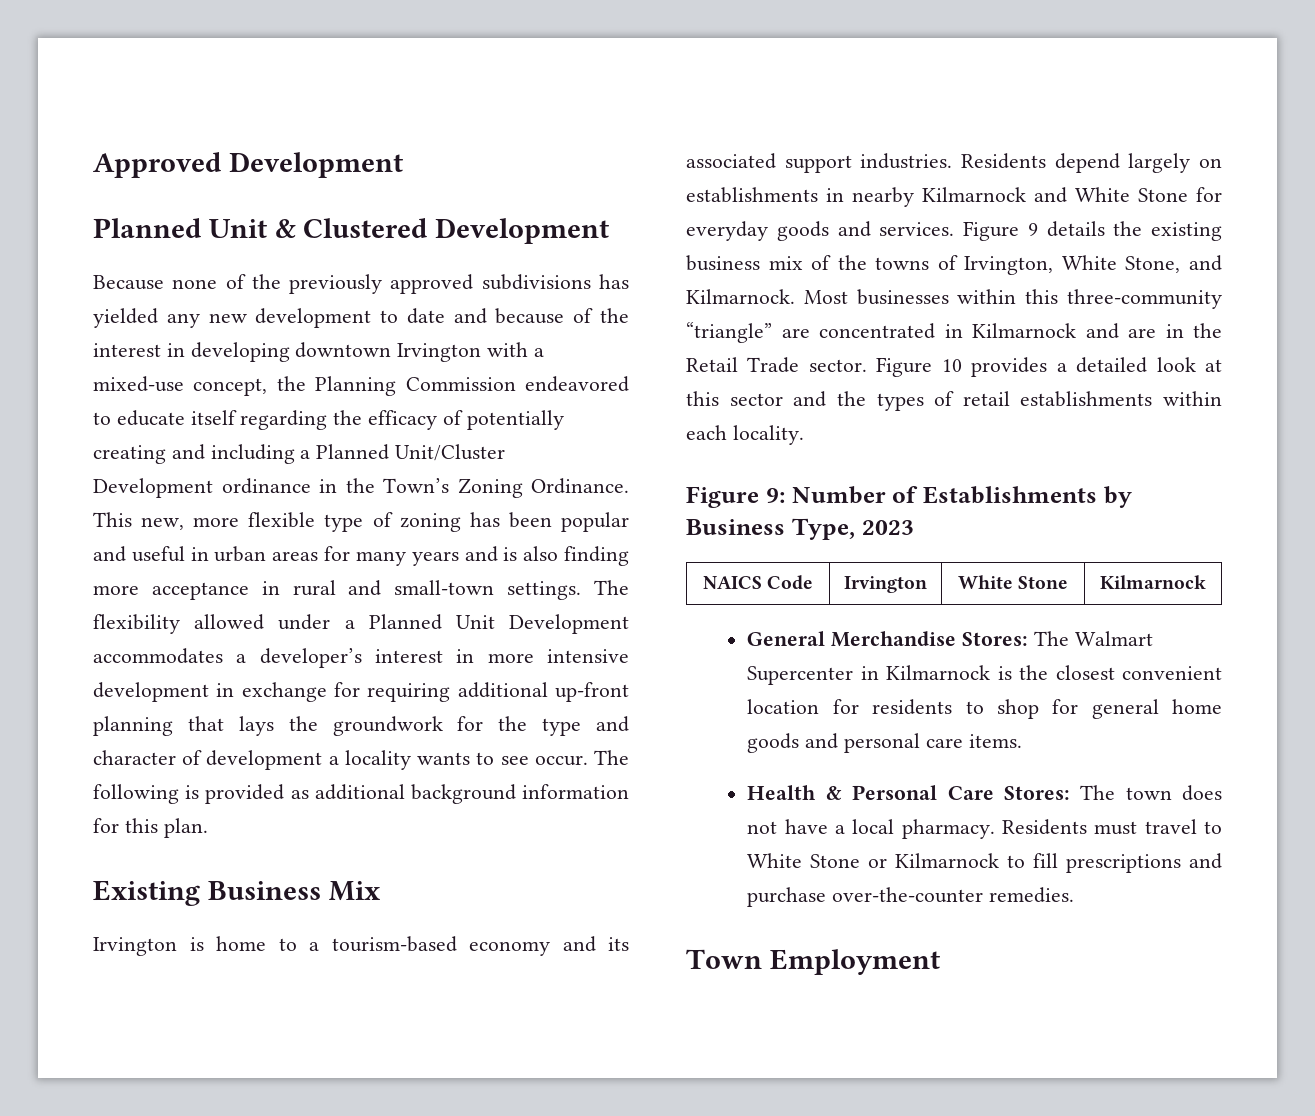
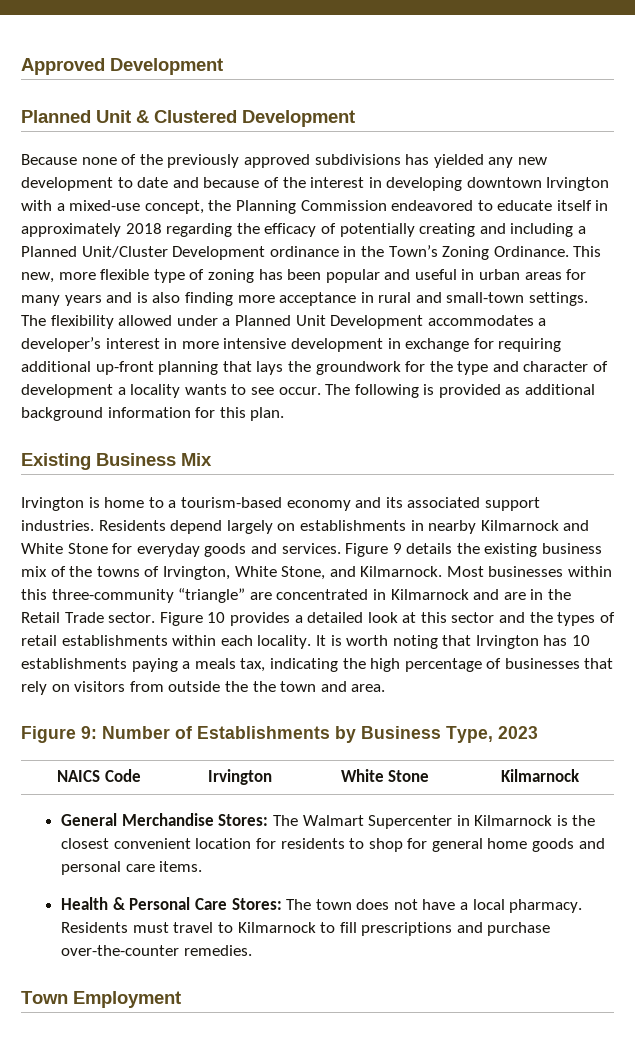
(237, 417) none -> [595,200,609,211] [21,223,162,237] in approximately 2018
(804, 435) none -> [315,635,591,649] [21,658,614,672] [21,681,386,695] It is worth noting that Irvington has 10 establishments paying a meals tax, indicating the high percentage of businesses that rely on visitors from outside the the town and area.
[747,853,888,868] White Stone or -> (233, 927) none

